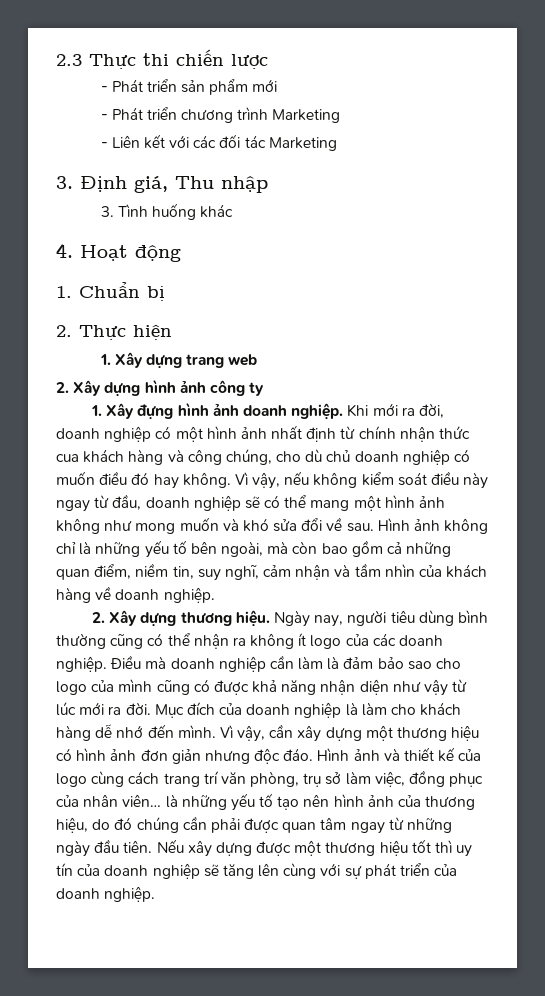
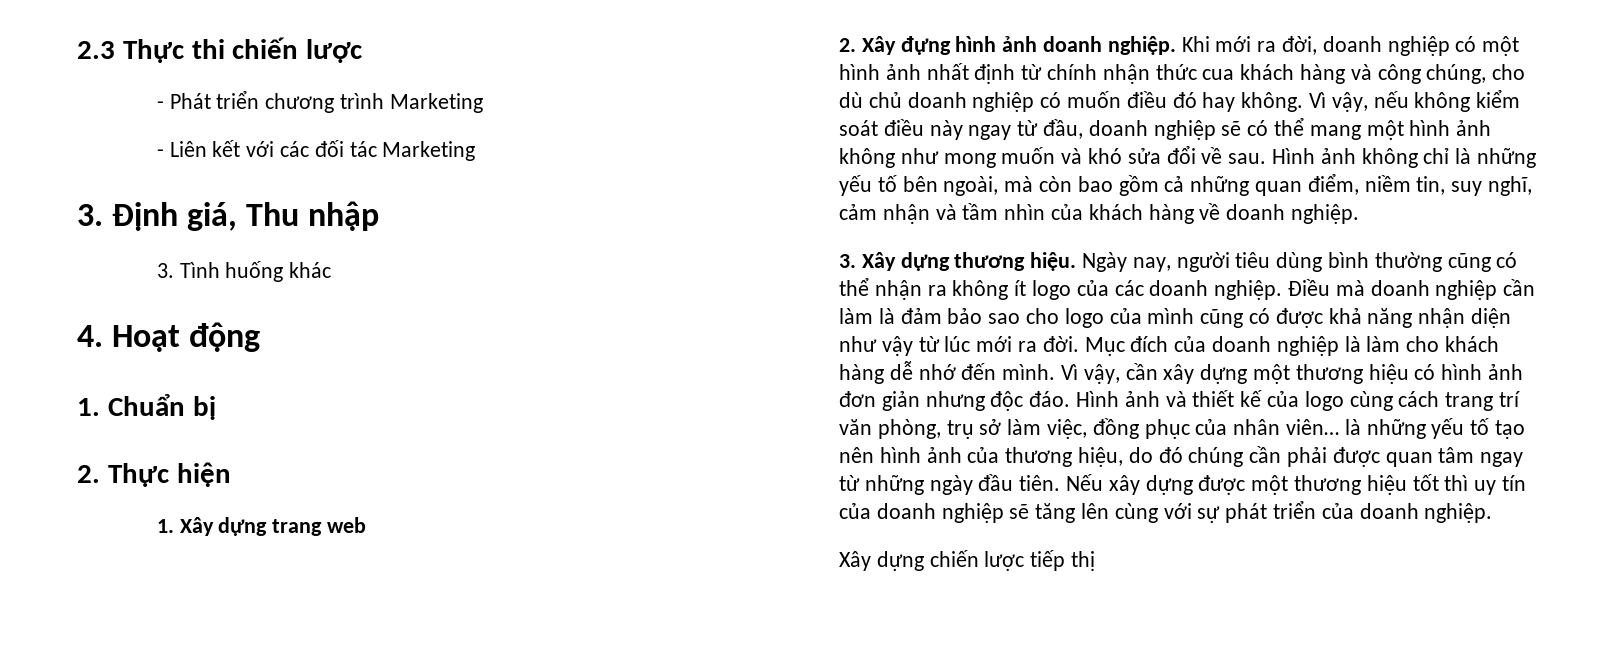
[100,79,278,95] // - Phát triển sản phẩm mới -> (363, 51) none
[104,379,265,397] [91,403,135,419] dựng hình ảnh công ty // 1. Xây -> (896, 45) none
[92,612,106,623] 2. -> [839,254,856,268] 3.
(156, 894) none -> [839,550,1096,571] // Xây dựng chiến lược tiếp thị

